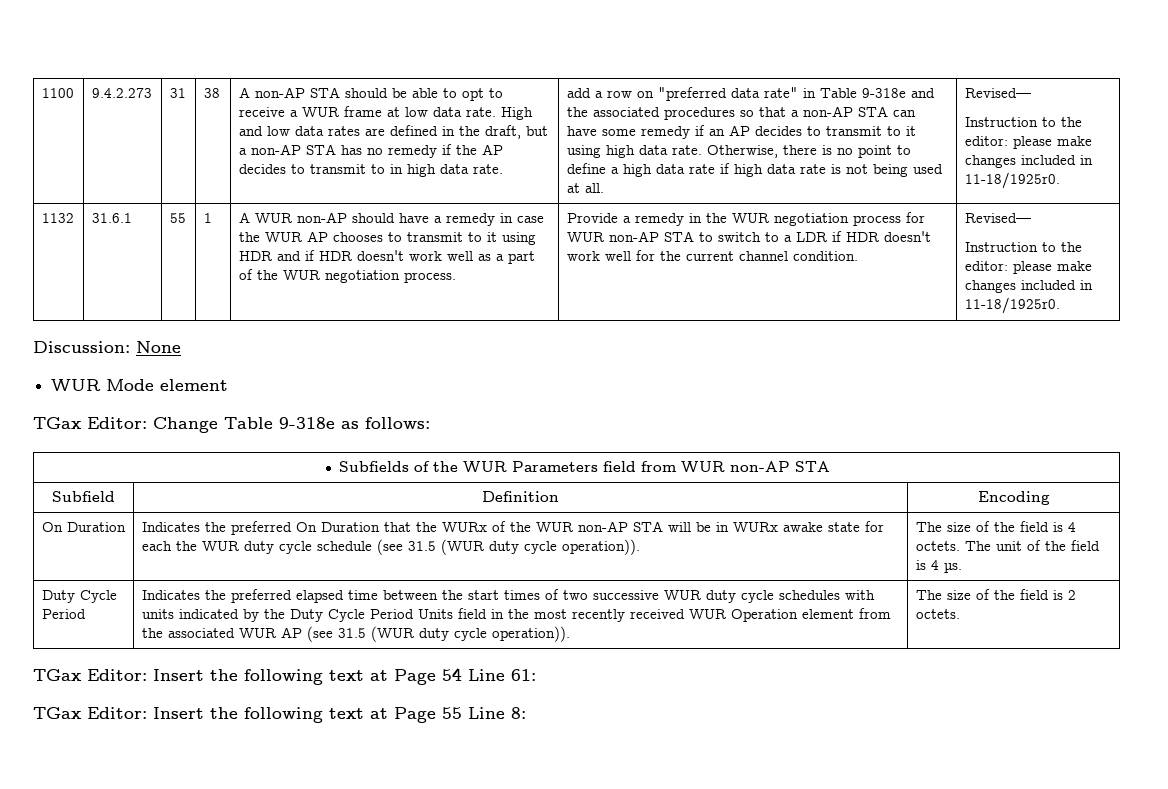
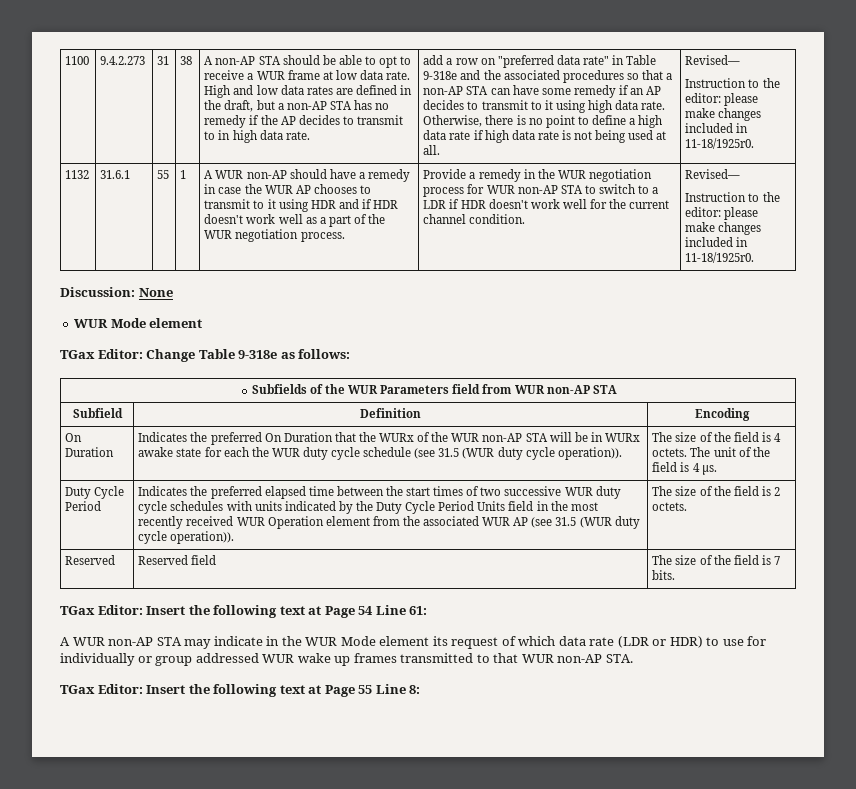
(960, 614) none -> [65,555,116,565] [138,555,217,565] [652,555,780,565] [652,570,676,580] // Reserved | Reserved field | The size of the field is 7 bits.
(536, 675) none -> [60,636,767,649] [60,653,633,666] // A WUR non-AP STA may indicate in the WUR Mode element its request of which data rate (LDR or HDR) to use for individually or group addressed WUR wake up frames transmitted to that WUR non-AP STA.

